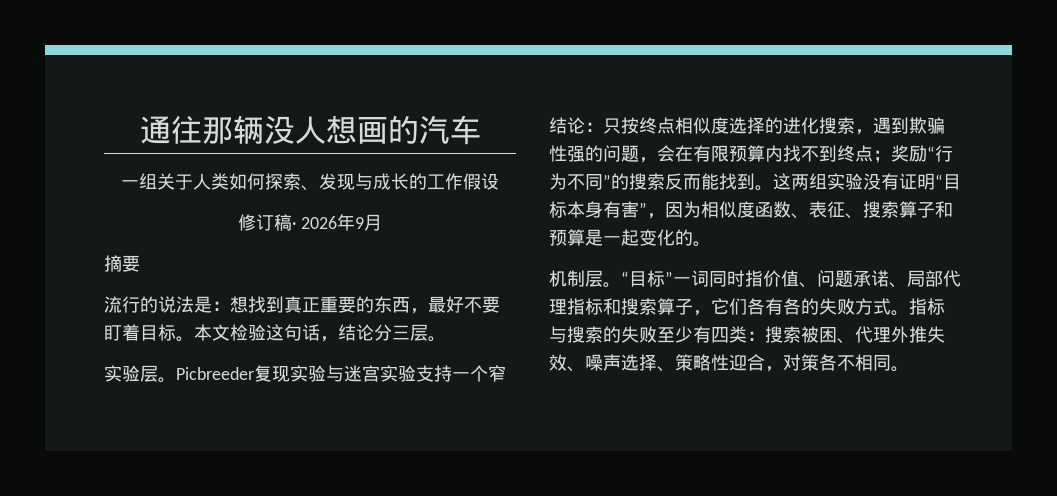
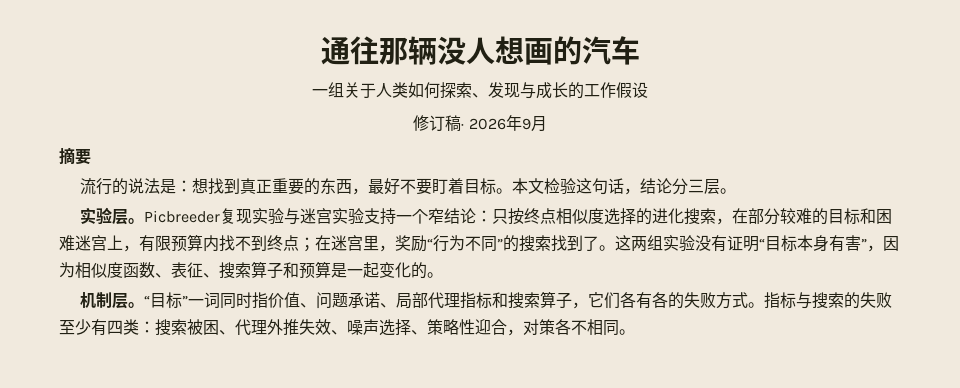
[873,117,945,134] [549,145,693,163] 遇到欺骗性强的问题，会在 -> [732,208,893,225] [59,235,139,252] 在部分较难的目标和困难迷宫上，
(891, 156) none -> [315,235,395,252] 在迷宫里，
[665,173,755,190] 反而能找到 -> [551,235,599,251] 找到了

